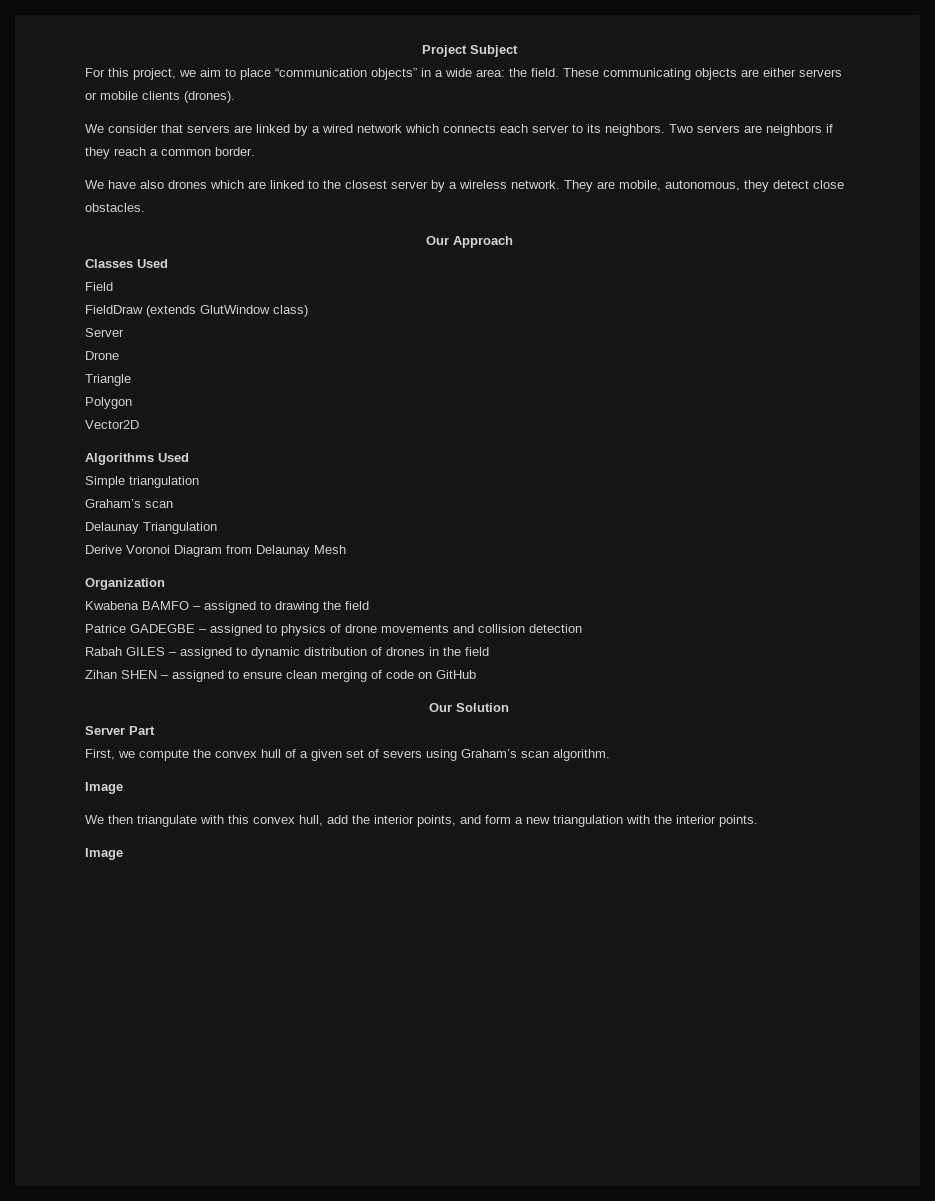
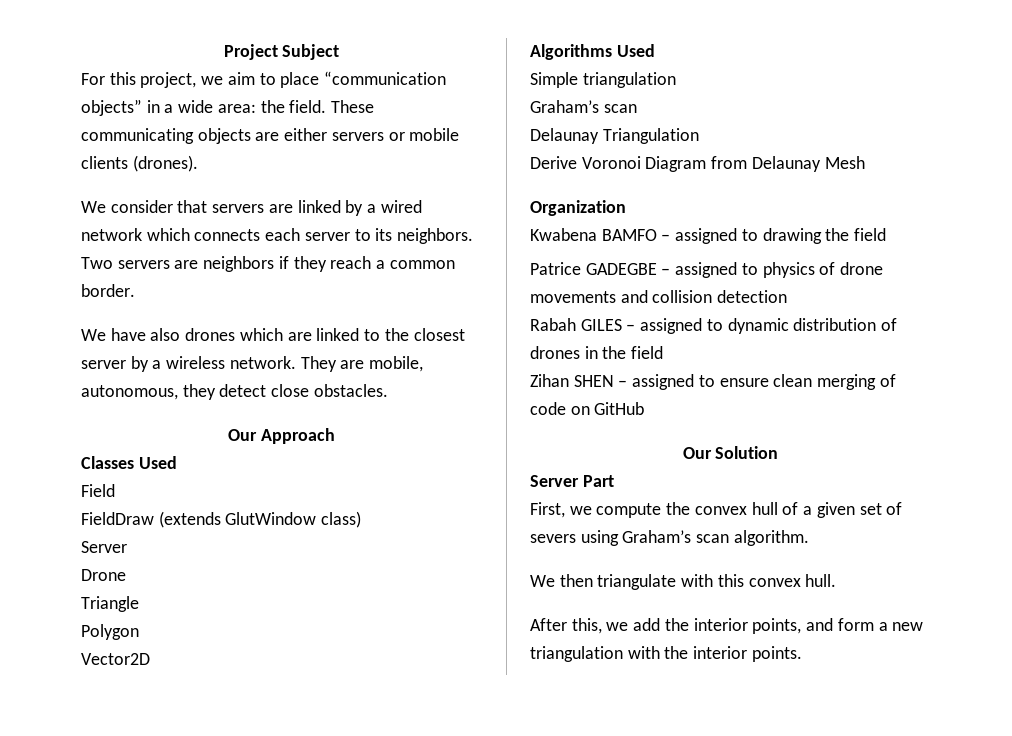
[85,782,123,794] // Image -> (809, 538) none
[299,815,323,826] hull, -> [805,574,837,587] [530,618,629,634] hull. // After this, we
[85,848,123,860] // Image -> (802, 654) none

